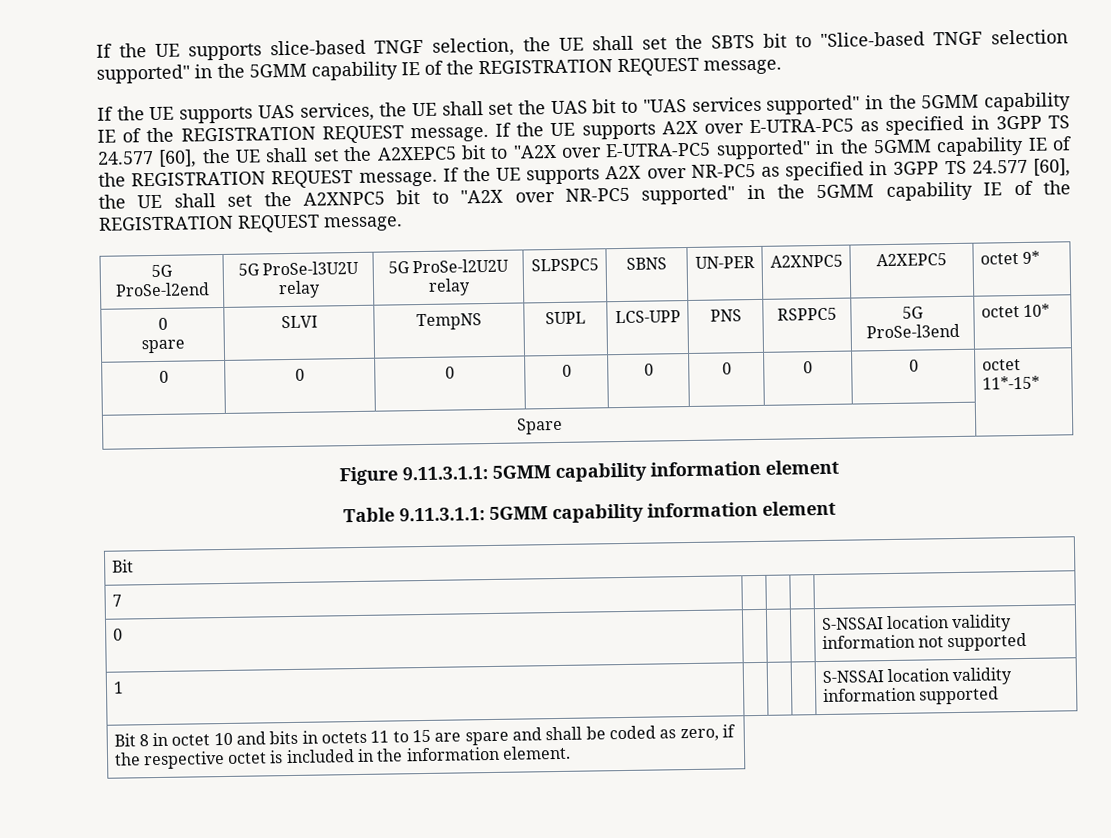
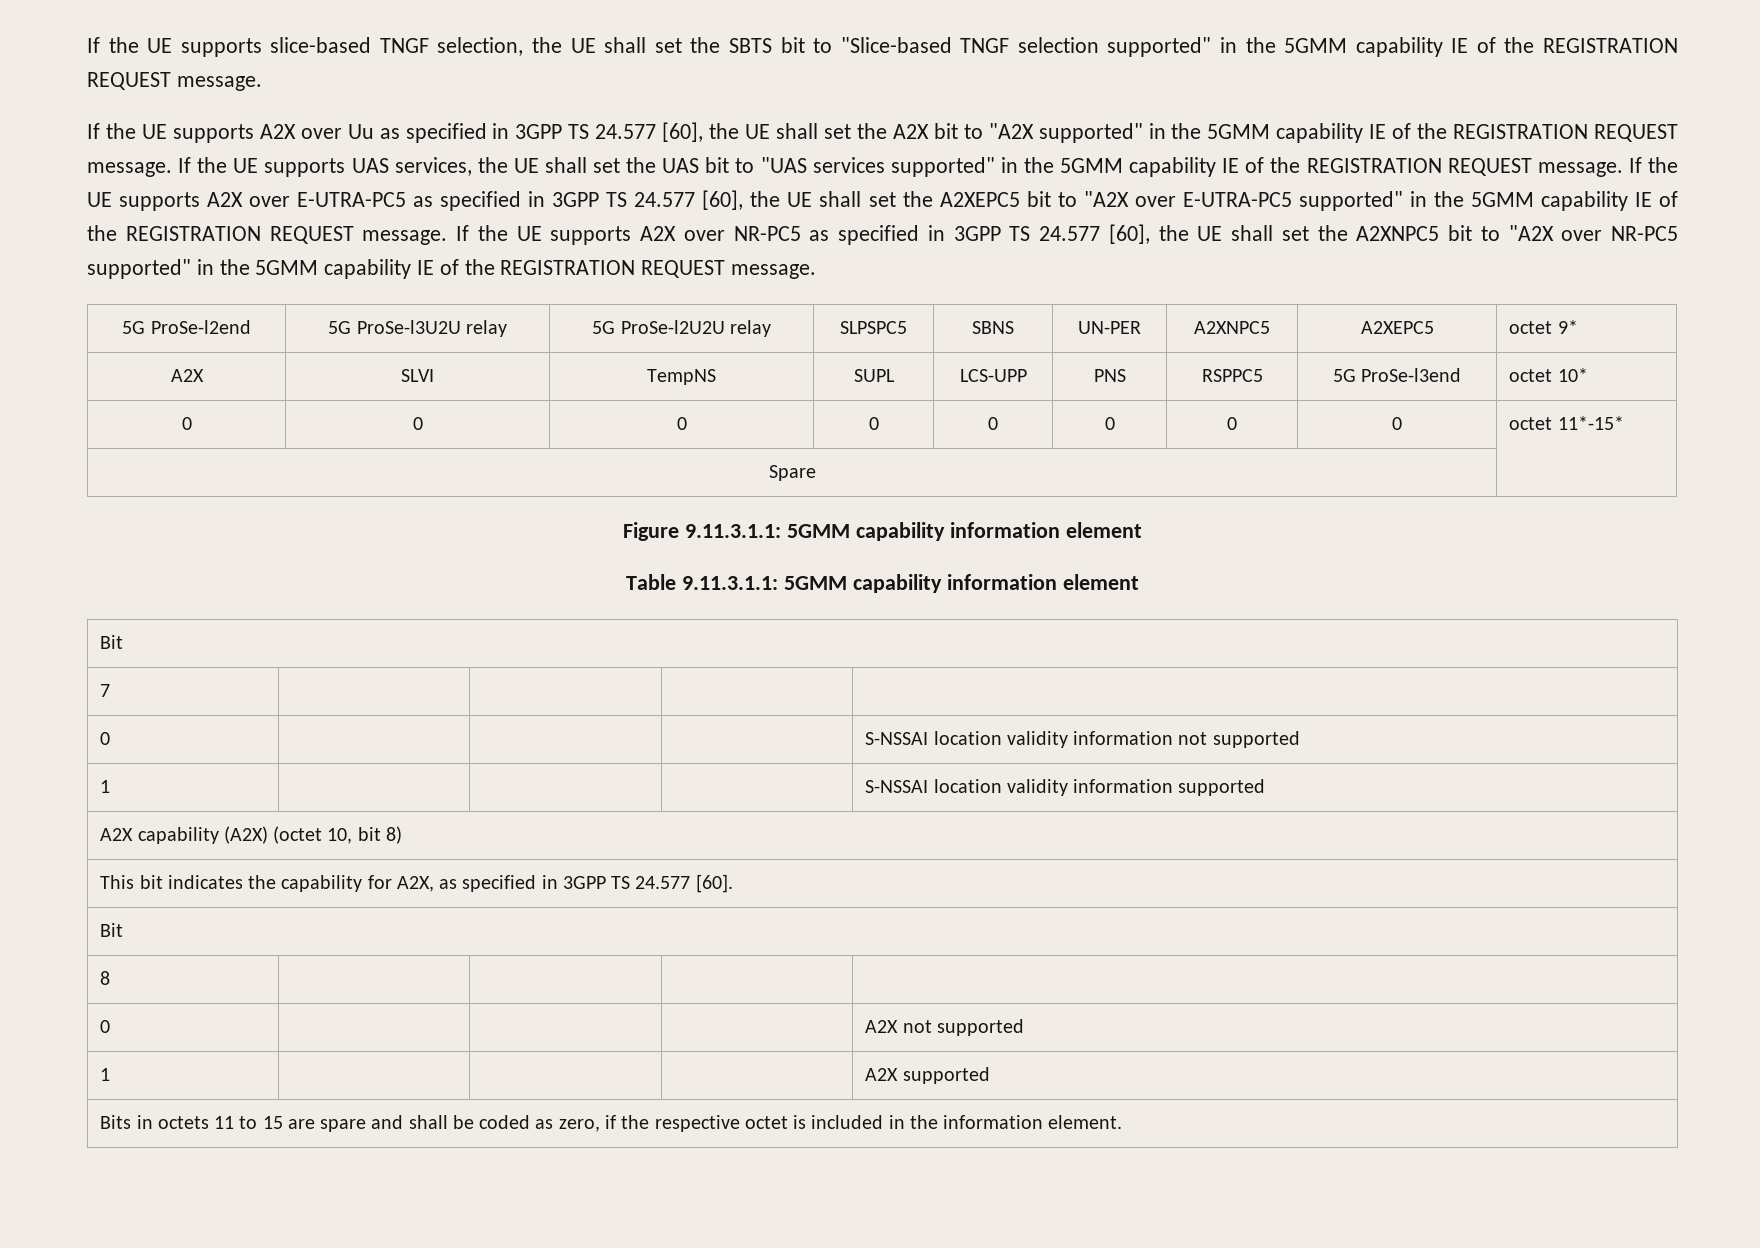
(254, 115) none -> [259,122,1678,143] [87,157,346,177] A2X over Uu as specified in 3GPP TS 24.577 [60], the UE shall set the A2X bit to "A2X supported" in the 5GMM capability IE of the REGISTRATION REQUEST message. If the UE supports
[157,317,168,330] [140,339,185,354] 0 // spare -> [170,369,204,382] A2X
[113,733,136,747] // Bit -> [100,826,402,844] [100,874,733,893] [100,923,124,937] // A2X capability (A2X) (octet 10, bit 8) // This bit indicates the capability for A2X, as specified in 3GPP TS 24.577 [60]. // Bit //
[152,730,299,747] in octet 10 and bits -> [100,1020,111,1033] [865,1019,1024,1036] [100,1068,111,1081] [865,1067,990,1084] [100,1115,132,1129] | | | | // 0 | | | | A2X not supported // 1 | | | | A2X supported // Bits

